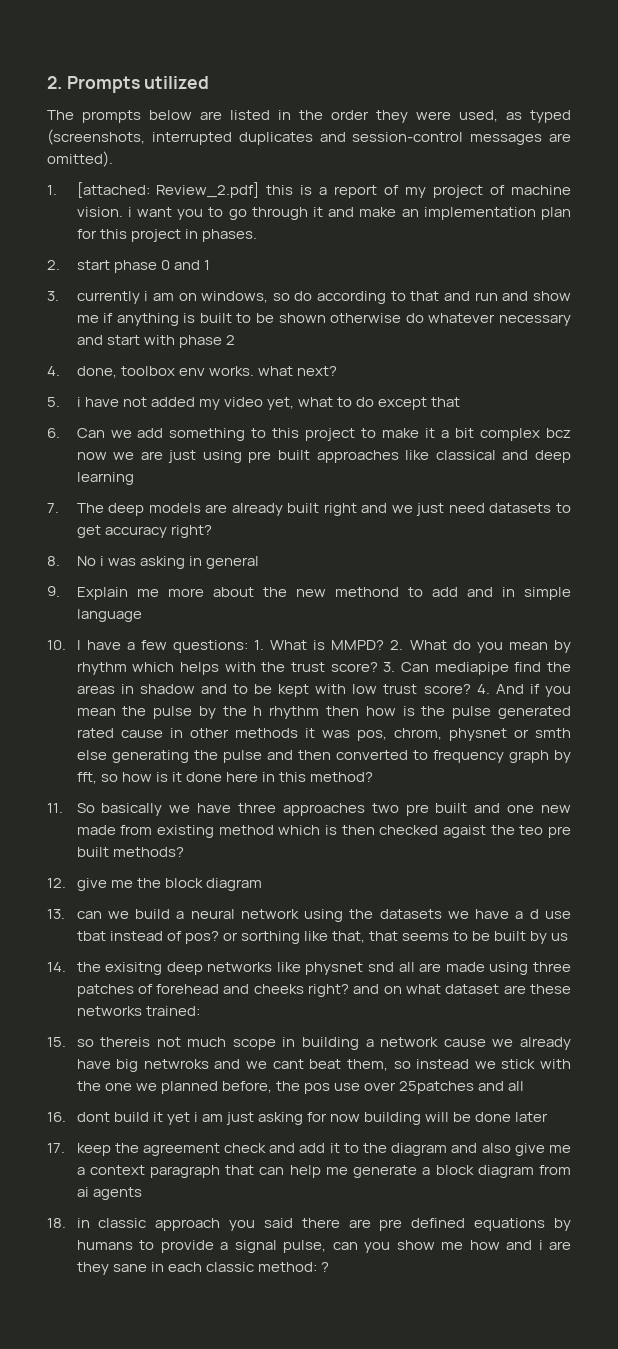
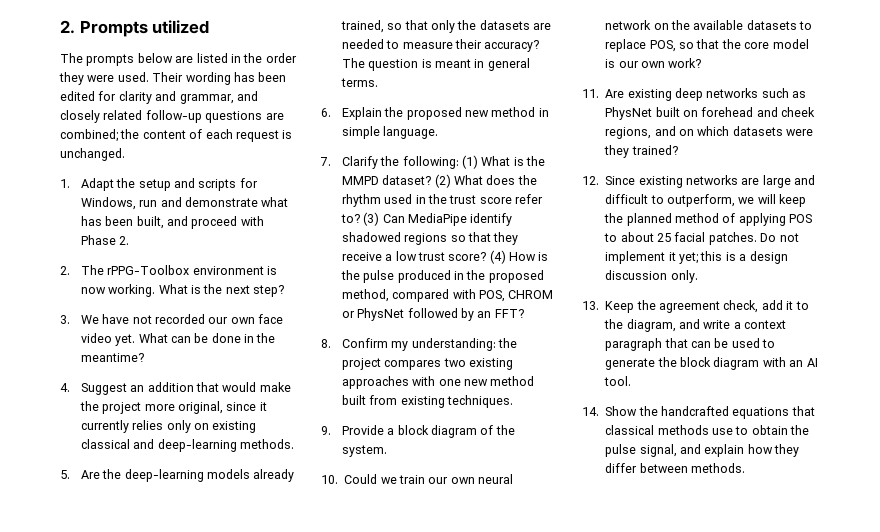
[459,110,571,123] [47,129,571,145] [47,151,113,167] [47,182,571,198] [76,207,572,220] [76,229,257,242] [47,260,210,273] [47,291,571,304] [76,313,572,326] [76,335,235,348] [47,366,337,378] [47,397,461,410] [47,428,572,441] [76,450,572,463] [76,472,134,485] [47,503,571,516] [76,525,212,538] [47,556,259,569] [47,586,572,600] [76,609,142,622] [47,640,571,653] [76,662,571,675] [76,684,571,697] [76,706,571,719] [76,728,572,741] [76,750,572,763] [76,772,373,784] [47,803,571,816] [76,825,571,838] [76,847,184,857] [47,878,262,891] [47,909,572,922] [76,931,569,944] [47,962,572,975] [76,984,571,997] [76,1006,200,1016] [47,1037,572,1050] [76,1059,572,1072] [76,1081,525,1094] [47,1112,549,1125] [47,1143,571,1156] used, as typed (screenshots, interrupted duplicates and session-control messages are omitted). // 1. [attached: Review_2.pdf] this is a report of my project of machine vision. i want you to go through it and make an implementation plan for this project in phases. // 2. start phase 0 and 1 // 3. currently i am on windows, so do according to that and run and show me if anything is built to be shown otherwise do whatever necessary and start with phase 2 // 4. done, toolbox env works. what next? // 5. i have not added my video yet, what to do except that // 6. Can we add something to this project to make it a bit complex bcz now we are just using pre built approaches like classical and deep learning // 7. The deep models are already built right and we just need datasets to get accuracy right? // 8. No i was asking in general // 9. Explain me more about the new methond to add and in simple language // 10. I have a few questions: 1. What is MMPD? 2. What do you mean by rhythm which helps with the trust score? 3. Can mediapipe find the areas in shadow and to be kept with low trust score? 4. And if you mean the pulse by the h rhythm then how is the pulse generated rated cause in other methods it was pos, chrom, physnet or smth else generating the pulse and then converted to frequency graph by fft, so how is it done here in this method? // 11. So basically we have three approaches two pre built and one new made from existing method which is then checked agaist the teo pre built methods? // 12. give me the block diagram // 13. can we build a neural network using the datasets we have a d use tbat instead of pos? or sorthing like that, that seems to be built by us // 14. the exisitng deep networks like physnet snd all are made using three patches of forehead and cheeks right? and on what dataset are these networks trained: // 15. so thereis not much scope in building a network cause we already have big netwroks and we cant beat them, so instead we stick with the one we planned before, the pos use over 25patches and all // 16. dont build it yet i am just asking for now building will be done later // 17. keep the agreement check and add it to the diagram and also give me -> [117,72,287,85] [60,91,258,104] [60,110,284,123] [60,129,293,142] [60,148,125,161] [60,178,258,191] [80,197,289,210] [80,216,264,229] [80,235,130,245] [60,265,277,275] [80,284,285,297] [60,314,284,324] [80,333,276,346] [80,353,144,362] [60,382,291,395] [79,401,267,414] [80,420,257,433] [80,439,294,452] [60,469,295,482] [340,20,552,33] [341,39,540,52] [341,58,530,71] [340,78,378,87] [321,107,549,120] [341,126,439,139] [320,155,546,169] [341,174,537,188] [341,194,544,207] [340,212,513,226] [341,232,519,245] [341,250,549,264] [340,270,544,283] [341,289,554,302] [341,308,524,321] [321,338,517,351] [341,358,513,370] [341,376,535,389] [341,395,513,408] [321,425,515,438] [341,445,387,457] [321,474,514,484] [605,20,813,30] [605,39,809,52] [605,58,702,68] [582,88,807,101] [605,107,816,120] [605,126,814,139] [604,145,678,158] [582,175,816,188] [605,194,807,207] [604,213,813,226] [604,232,799,245] [605,251,788,264] [605,270,698,283] [582,300,809,313] [604,319,731,332] used. Their wording has been edited for clarity and grammar, and closely related follow-up questions are combined; the content of each request is unchanged. // 1. Adapt the setup and scripts for Windows, run and demonstrate what has been built, and proceed with Phase 2. // 2. The rPPG-Toolbox environment is now working. What is the next step? // 3. We have not recorded our own face video yet. What can be done in the meantime? // 4. Suggest an addition that would make the project more original, since it currently relies only on existing classical and deep-learning methods. // 5. Are the deep-learning models already trained, so that only the datasets are needed to measure their accuracy? The question is meant in general terms. // 6. Explain the proposed new method in simple language. // 7. Clarify the following: (1) What is the MMPD dataset? (2) What does the rhythm used in the trust score refer to? (3) Can MediaPipe identify shadowed regions so that they receive a low trust score? (4) How is the pulse produced in the proposed method, compared with POS, CHROM or PhysNet followed by an FFT? // 8. Confirm my understanding: the project compares two existing approaches with one new method built from existing techniques. // 9. Provide a block diagram of the system. // 10. Could we train our own neural network on the available datasets to replace POS, so that the core model is our own work? // 11. Are existing deep networks such as PhysNet built on forehead and cheek regions, and on which datasets were they trained? // 12. Since existing networks are large and difficult to outperform, we will keep the planned method of applying POS to about 25 facial patches. Do not implement it yet; this is a design discussion only. // 13. Keep the agreement check, add it to the diagram, and write
[289,1165,572,1178] [76,1187,142,1200] [47,1218,571,1231] [76,1240,572,1253] [76,1262,329,1275] help me generate a block diagram from ai agents // 18. in classic approach you said there are pre defined equations by humans to provide a signal pulse, can you show me how and i are they sane in each classic method: ? -> [714,338,776,348] [605,357,818,370] [604,376,632,386] [582,406,815,419] [605,425,810,435] [605,444,800,457] [605,463,745,473] be used to generate the block diagram with an AI tool. // 14. Show the handcrafted equations that classical methods use to obtain the pulse signal, and explain how they differ between methods.

